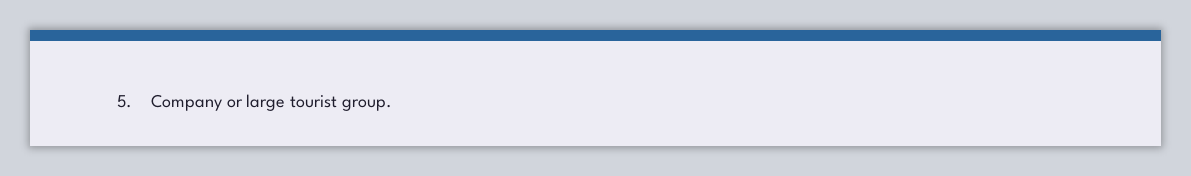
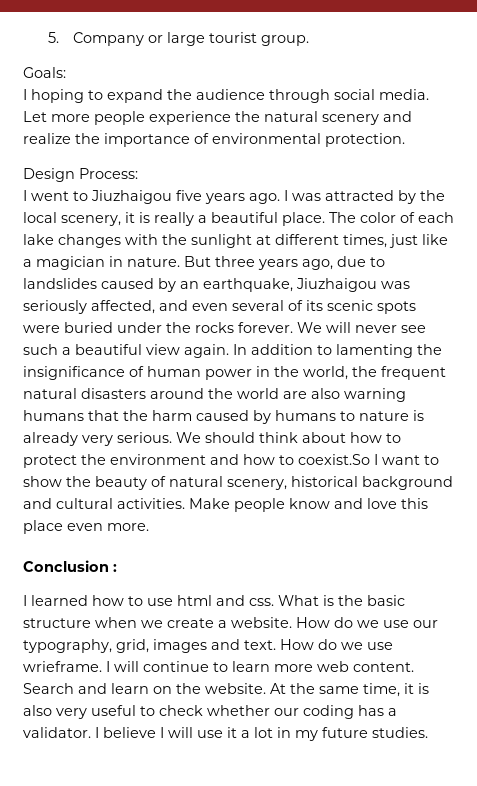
(393, 105) none -> [23,67,66,78] [23,89,429,103] [23,111,412,125] [23,133,405,147] [23,168,138,182] [23,190,445,204] [23,212,454,226] [23,234,448,248] [23,256,385,270] [23,278,410,292] [23,300,416,314] [23,322,426,333] [23,344,442,358] [23,366,446,380] [23,388,406,402] [23,410,424,424] [23,432,401,446] [23,454,439,468] [23,476,453,490] [23,498,428,512] [23,520,149,534] [23,560,117,572] [23,595,405,606] [23,617,438,628] [23,639,393,653] [23,661,414,672] [23,683,429,697] [23,705,397,719] [23,727,428,741] // Goals: // I hoping to expand the audience through social media. Let more people experience the natural scenery and realize the importance of environmental protection. // Design Process: // I went to Jiuzhaigou five years ago. I was attracted by the local scenery, it is really a beautiful place. The color of each lake changes with the sunlight at different times, just like a magician in nature. But three years ago, due to landslides caused by an earthquake, Jiuzhaigou was seriously affected, and even several of its scenic spots were buried under the rocks forever. We will never see such a beautiful view again. In addition to lamenting the insignificance of human power in the world, the frequent natural disasters around the world are also warning humans that the harm caused by humans to nature is already very serious. We should think about how to protect the environment and how to coexist.So I want to show the beauty of natural scenery, historical background and cultural activities. Make people know and love this place even more. // Conclusion : // I learned how to use html and css. What is the basic structure when we create a website. How do we use our typography, grid, images and text. How do we use wrieframe. I will continue to learn more web content. Search and learn on the website. At the same time, it is also very useful to check whether our coding has a validator. I believe I will use it a lot in my future studies.

